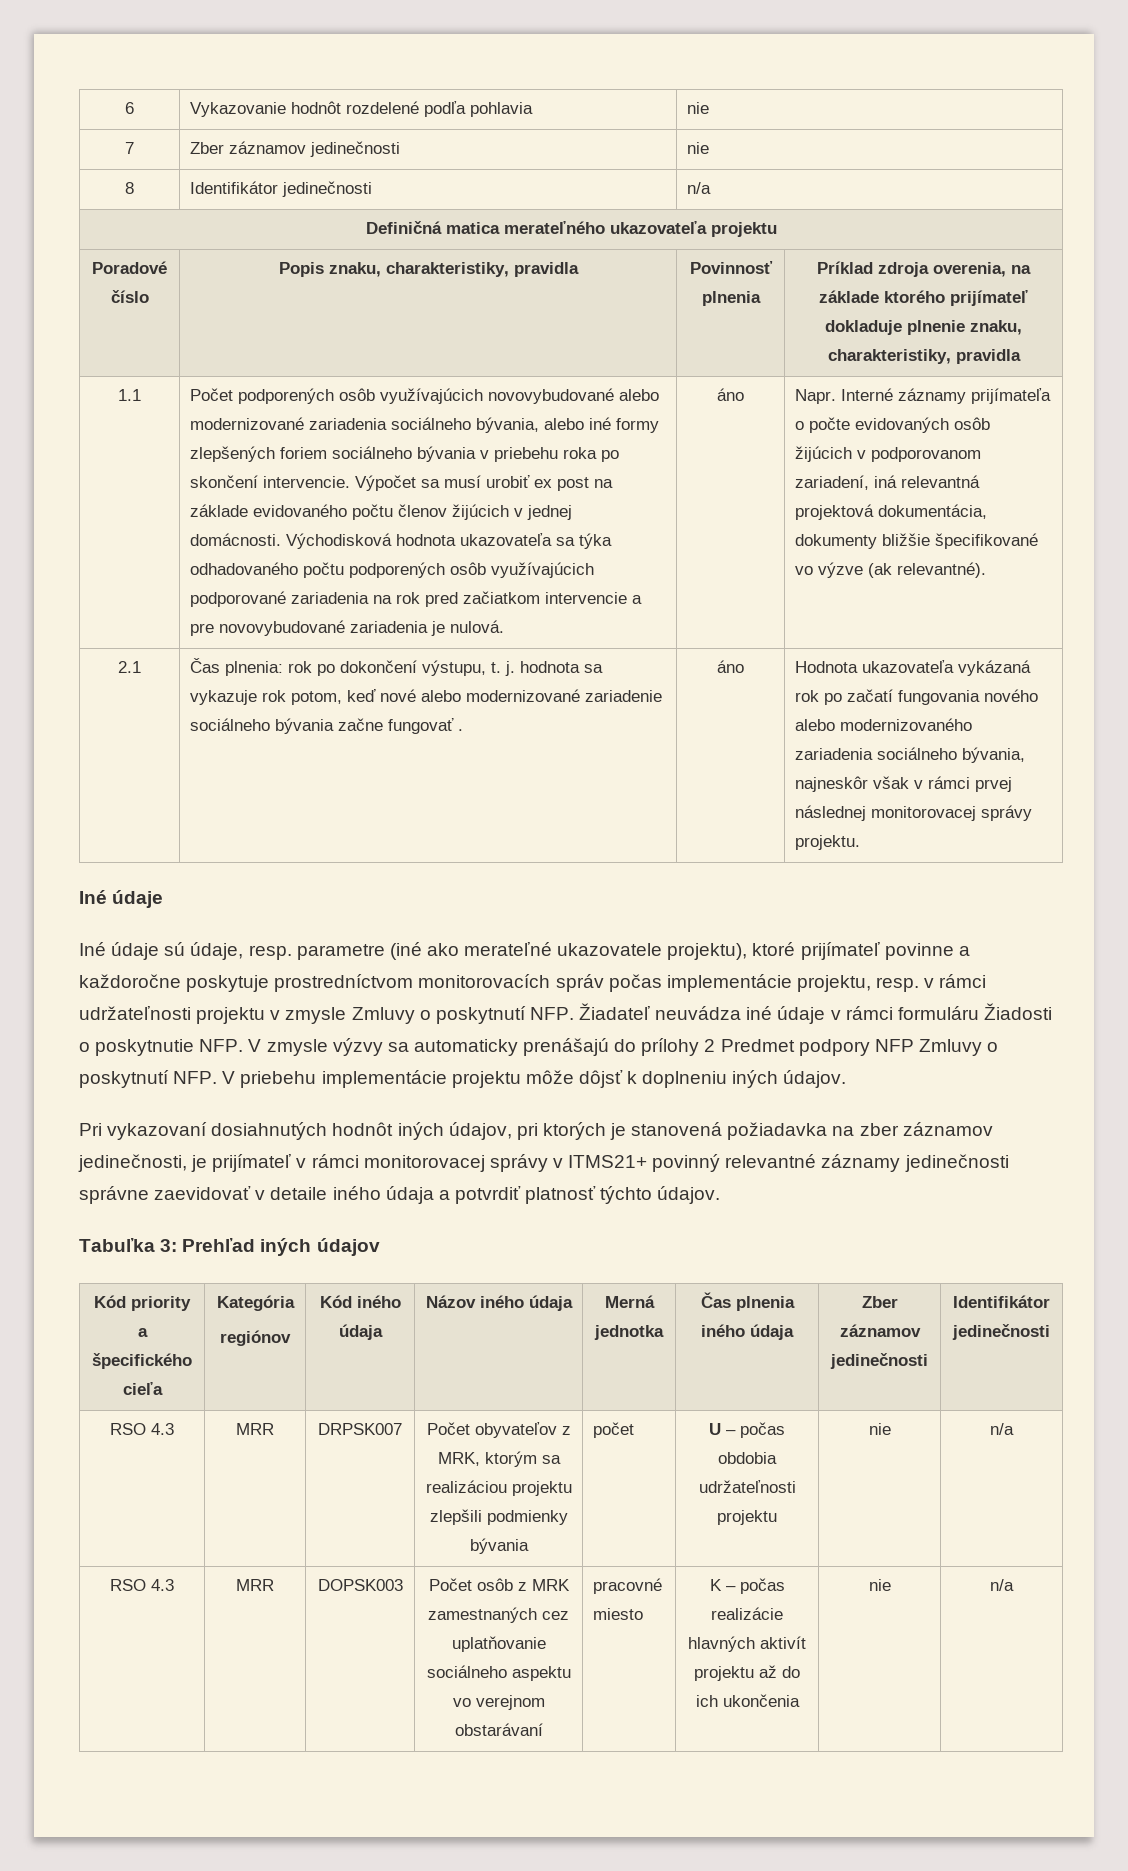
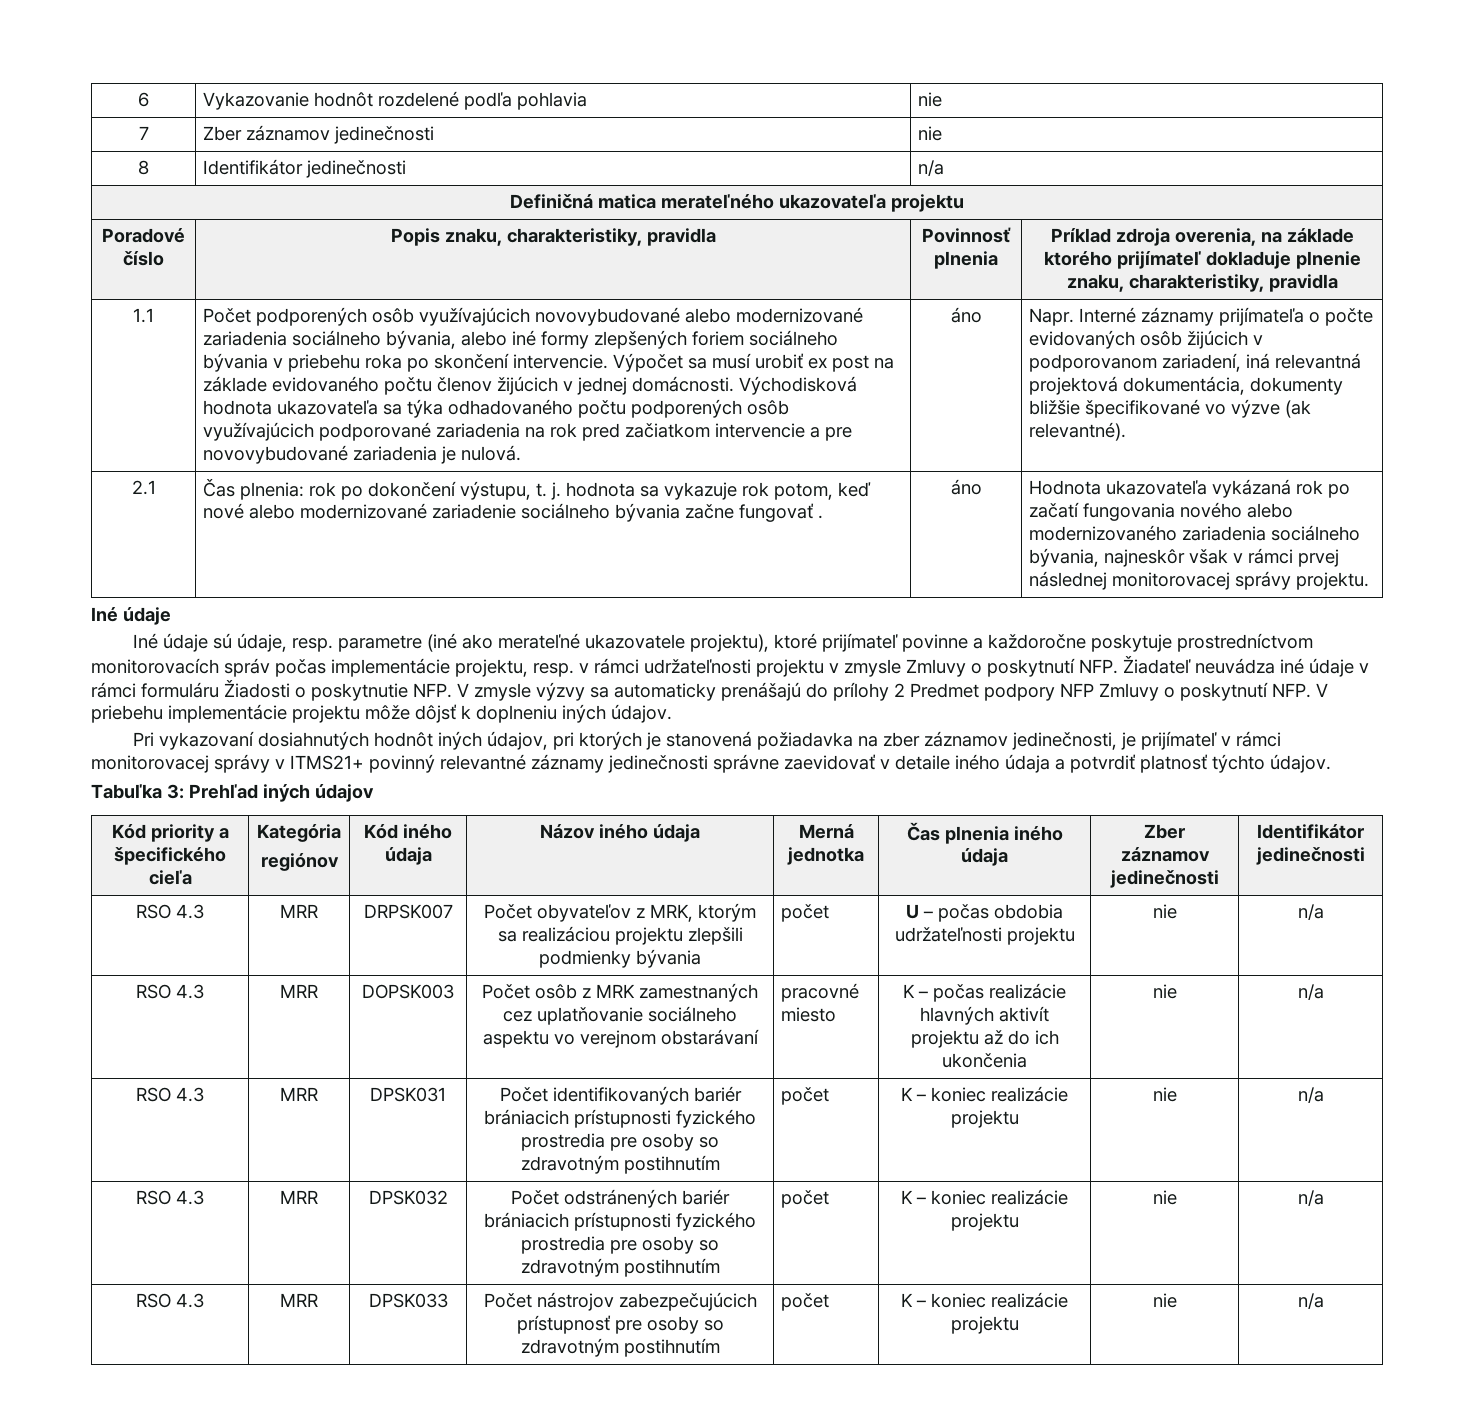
(1014, 1585) none -> [136,1087,204,1102] [280,1087,318,1101] [370,1087,446,1102] [499,1086,742,1105] [484,1109,756,1128] [521,1133,719,1151] [520,1155,720,1174] [780,1087,829,1105] [901,1086,1068,1102] [950,1110,1019,1128] [1152,1087,1177,1102] [1297,1087,1324,1103] [136,1190,204,1205] [280,1190,318,1204] [368,1190,448,1205] [511,1189,730,1208] [484,1212,756,1231] [521,1236,719,1254] [520,1258,720,1277] [780,1190,829,1208] [901,1189,1068,1205] [950,1213,1019,1231] [1152,1190,1177,1205] [1297,1190,1324,1206] [136,1293,204,1308] [280,1293,318,1307] [368,1293,448,1308] [483,1292,757,1311] [516,1315,724,1334] [520,1338,720,1357] [780,1293,829,1311] [901,1292,1068,1308] [950,1316,1019,1334] [1152,1293,1177,1308] [1297,1293,1324,1309] // RSO 4.3 | MRR | DPSK031 | Počet identifikovaných bariér brániacich prístupnosti fyzického prostredia pre osoby so zdravotným postihnutím | počet | K – koniec realizácie projektu | nie | n/a // RSO 4.3 | MRR | DPSK032 | Počet odstránených bariér brániacich prístupnosti fyzického prostredia pre osoby so zdravotným postihnutím | počet | K – koniec realizácie projektu | nie | n/a // RSO 4.3 | MRR | DPSK033 | Počet nástrojov zabezpečujúcich prístupnosť pre osoby so zdravotným postihnutím | počet | K – koniec realizácie projektu | nie | n/a

